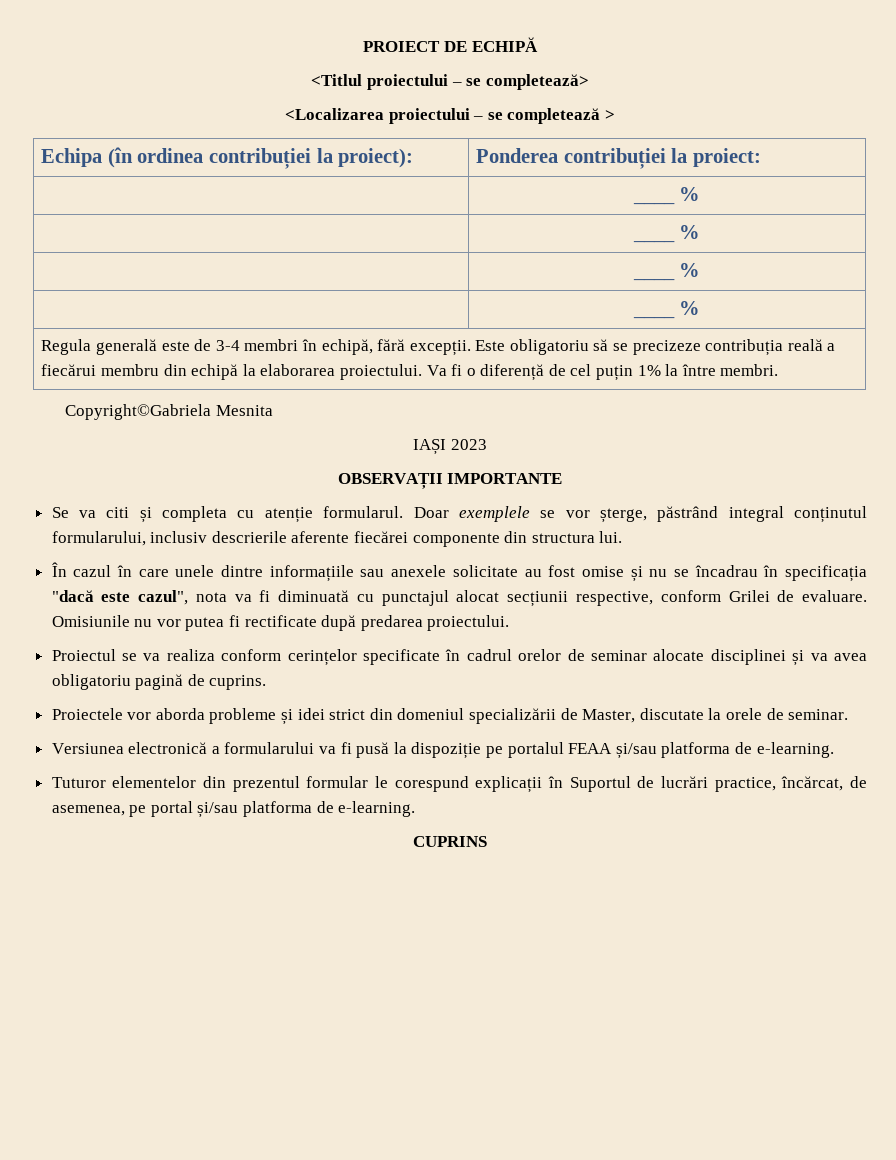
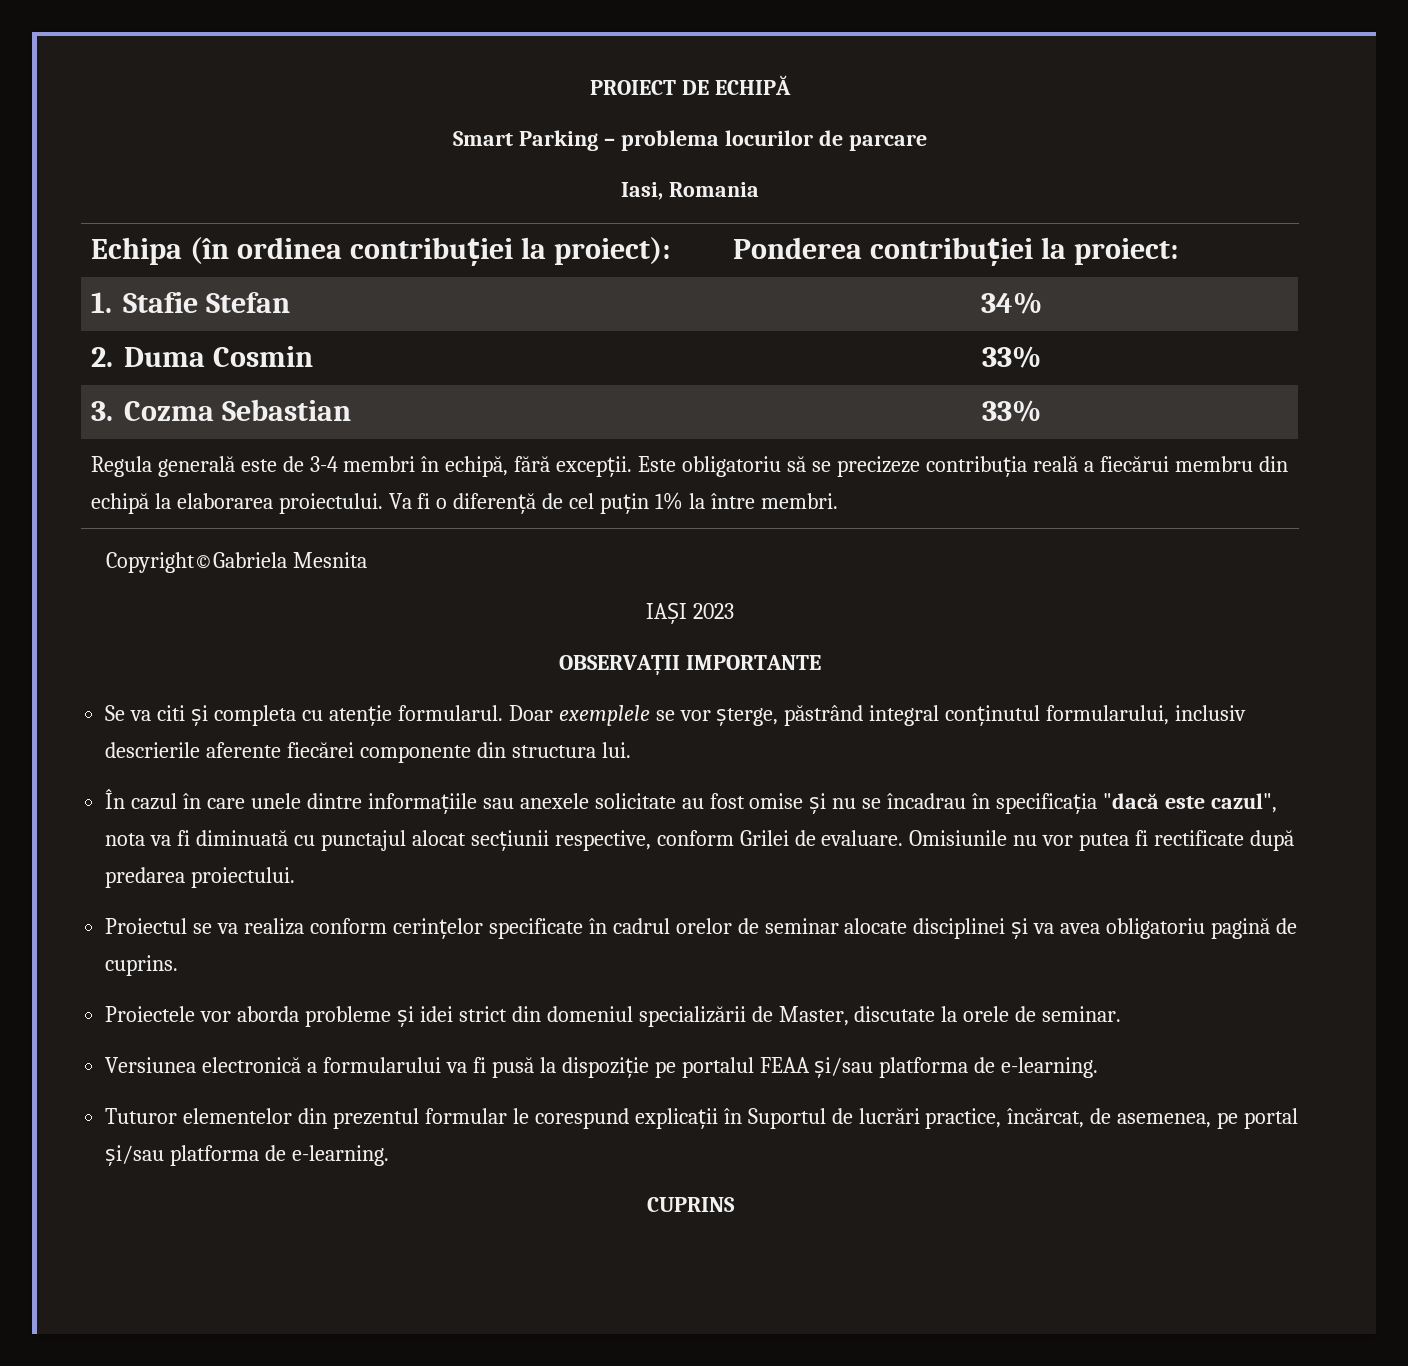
[311,74,589,90] [285,108,615,124] <Titlul proiectului – se completează> // <Localizarea proiectului – se completează > -> [453,130,927,151] [621,182,759,200] Smart Parking – problema locurilor de parcare // Iasi, Romania
[632,201,675,205] [679,187,701,201] [632,239,675,243] [679,225,701,239] [632,277,675,281] [679,263,701,277] [632,315,675,319] [679,301,701,315] | ____ % // | ____ % // | ____ % // | ____ % -> [90,292,290,313] [980,292,1042,314] [90,346,313,367] [981,346,1041,368] [90,399,351,421] [981,400,1041,422] 1. Stafie Stefan | 34% // 2. Duma Cosmin | 33% // 3. Cozma Sebastian | 33%

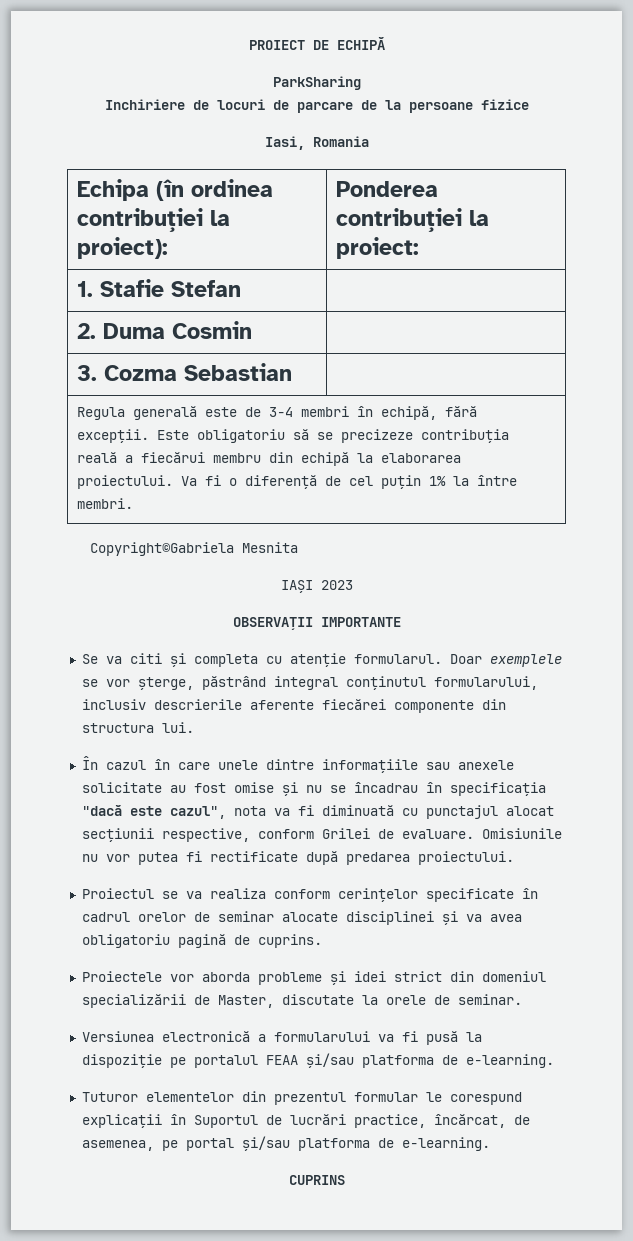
[453,130,927,151] Smart Parking – problema locurilor de parcare -> [272,76,361,90] [104,99,529,113] ParkSharing // Inchiriere de locuri de parcare de la persoane fizice
[980,292,1042,314] 34% -> (241, 288) none
[981,346,1041,368] 33% -> (252, 330) none
[981,400,1041,422] 33% -> (292, 372) none

